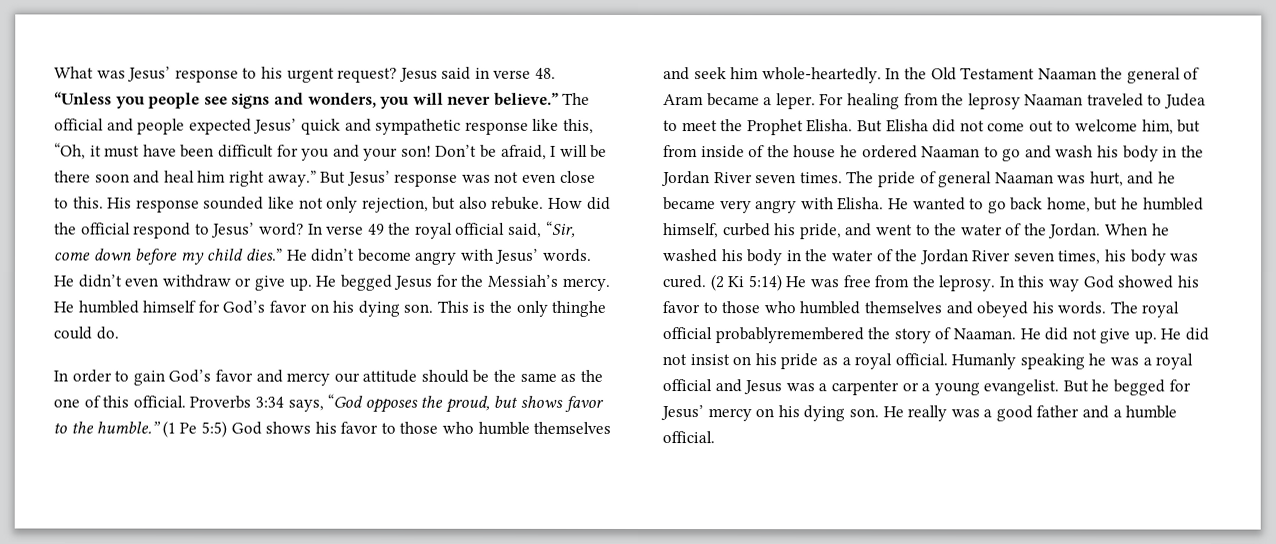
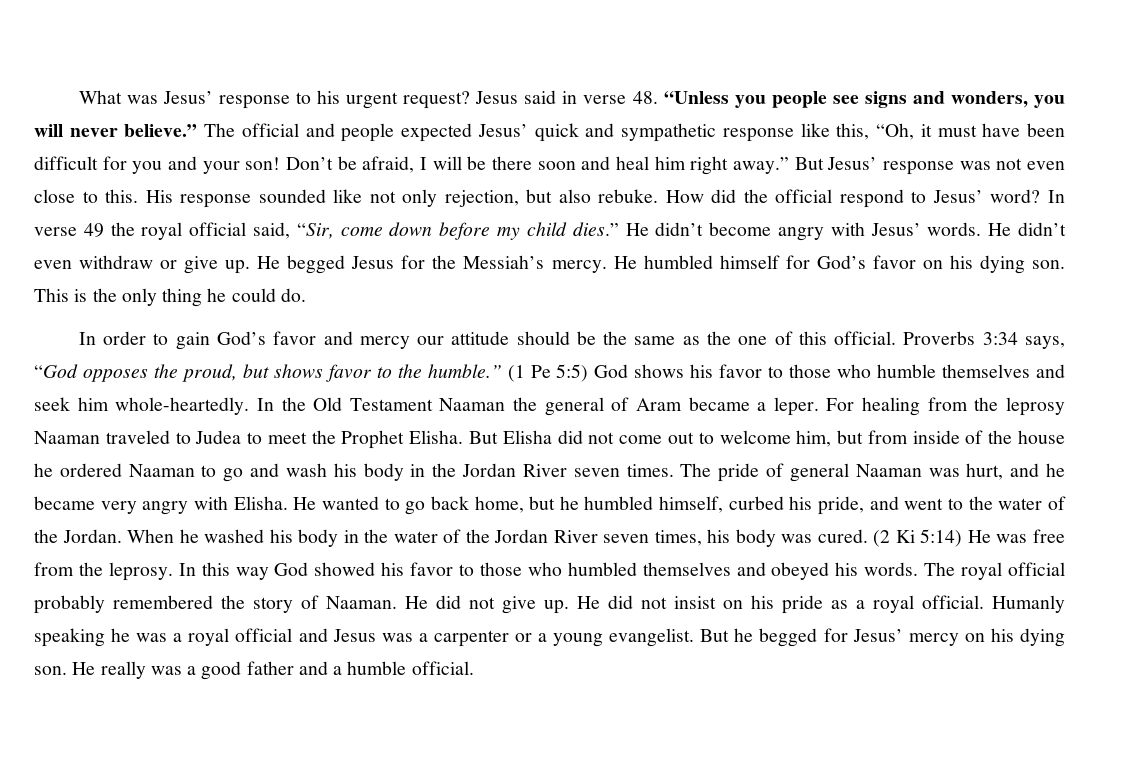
[551,300,607,317] thinghe -> [162,288,227,307] thing he
[714,327,864,344] probablyremembered -> [34,595,213,614] probably remembered

